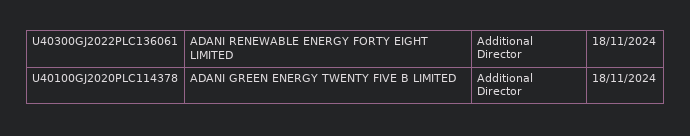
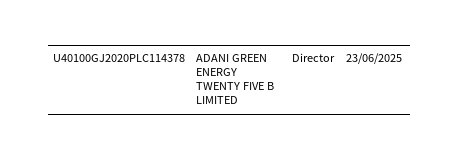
[31,37,178,47] [189,37,428,45] [189,51,233,59] [476,36,533,45] [476,50,522,58] [591,37,656,46] U40300GJ2022PLC136061 | ADANI RENEWABLE ENERGY FORTY EIGHT LIMITED | Additional Director | 18/11/2024 // -> (53, 58) none
[476,73,533,82] [476,87,522,95] [591,74,656,83] Additional Director | 18/11/2024 -> [292,53,336,62] [346,53,403,64] Director | 23/06/2025

